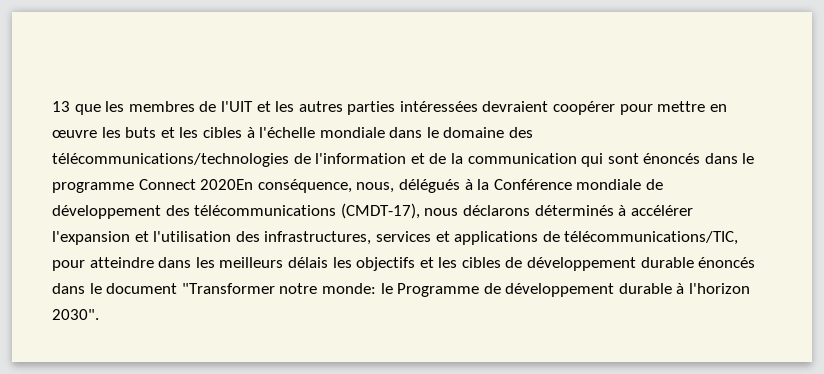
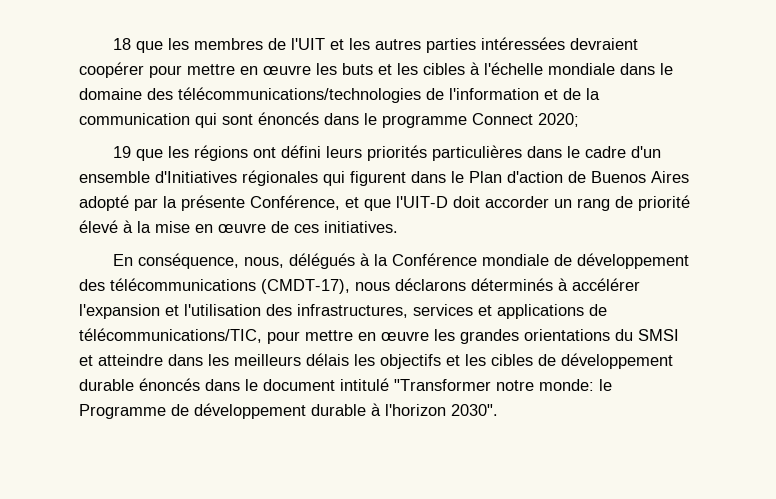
[52,101,70,112] 13 -> [112,38,131,50] 18
[200,179,254,190] 2020En -> [538,113,579,127] [112,145,661,161] [79,170,689,186] [79,195,690,211] [79,220,398,233] [112,254,133,266] 2020; // 19 que les régions ont défini leurs priorités particulières dans le cadre d'un ensemble d'Initiatives régionales qui figurent dans le Plan d'action de Buenos Aires adopté par la présente Conférence, et que l'UIT-D doit accorder un rang de priorité élevé à la mise en œuvre de ces initiatives. // En
(85, 265) none -> [305,329,679,344] [79,355,93,366] mettre en œuvre les grandes orientations du SMSI et
(178, 288) none -> [340,378,389,391] intitulé

